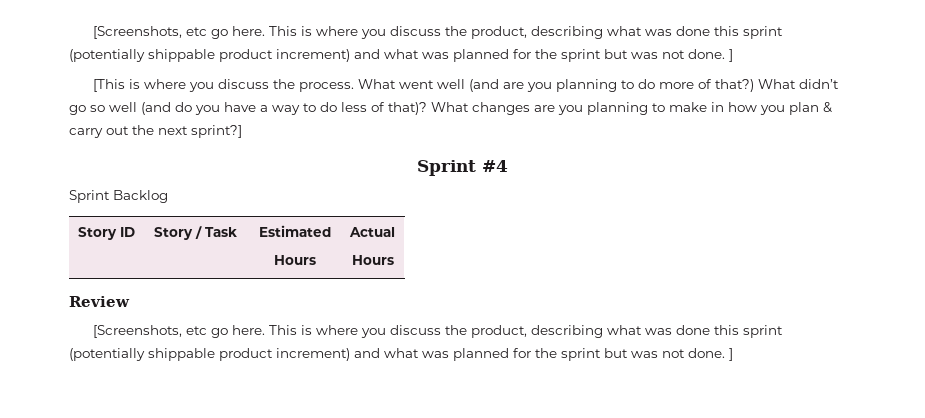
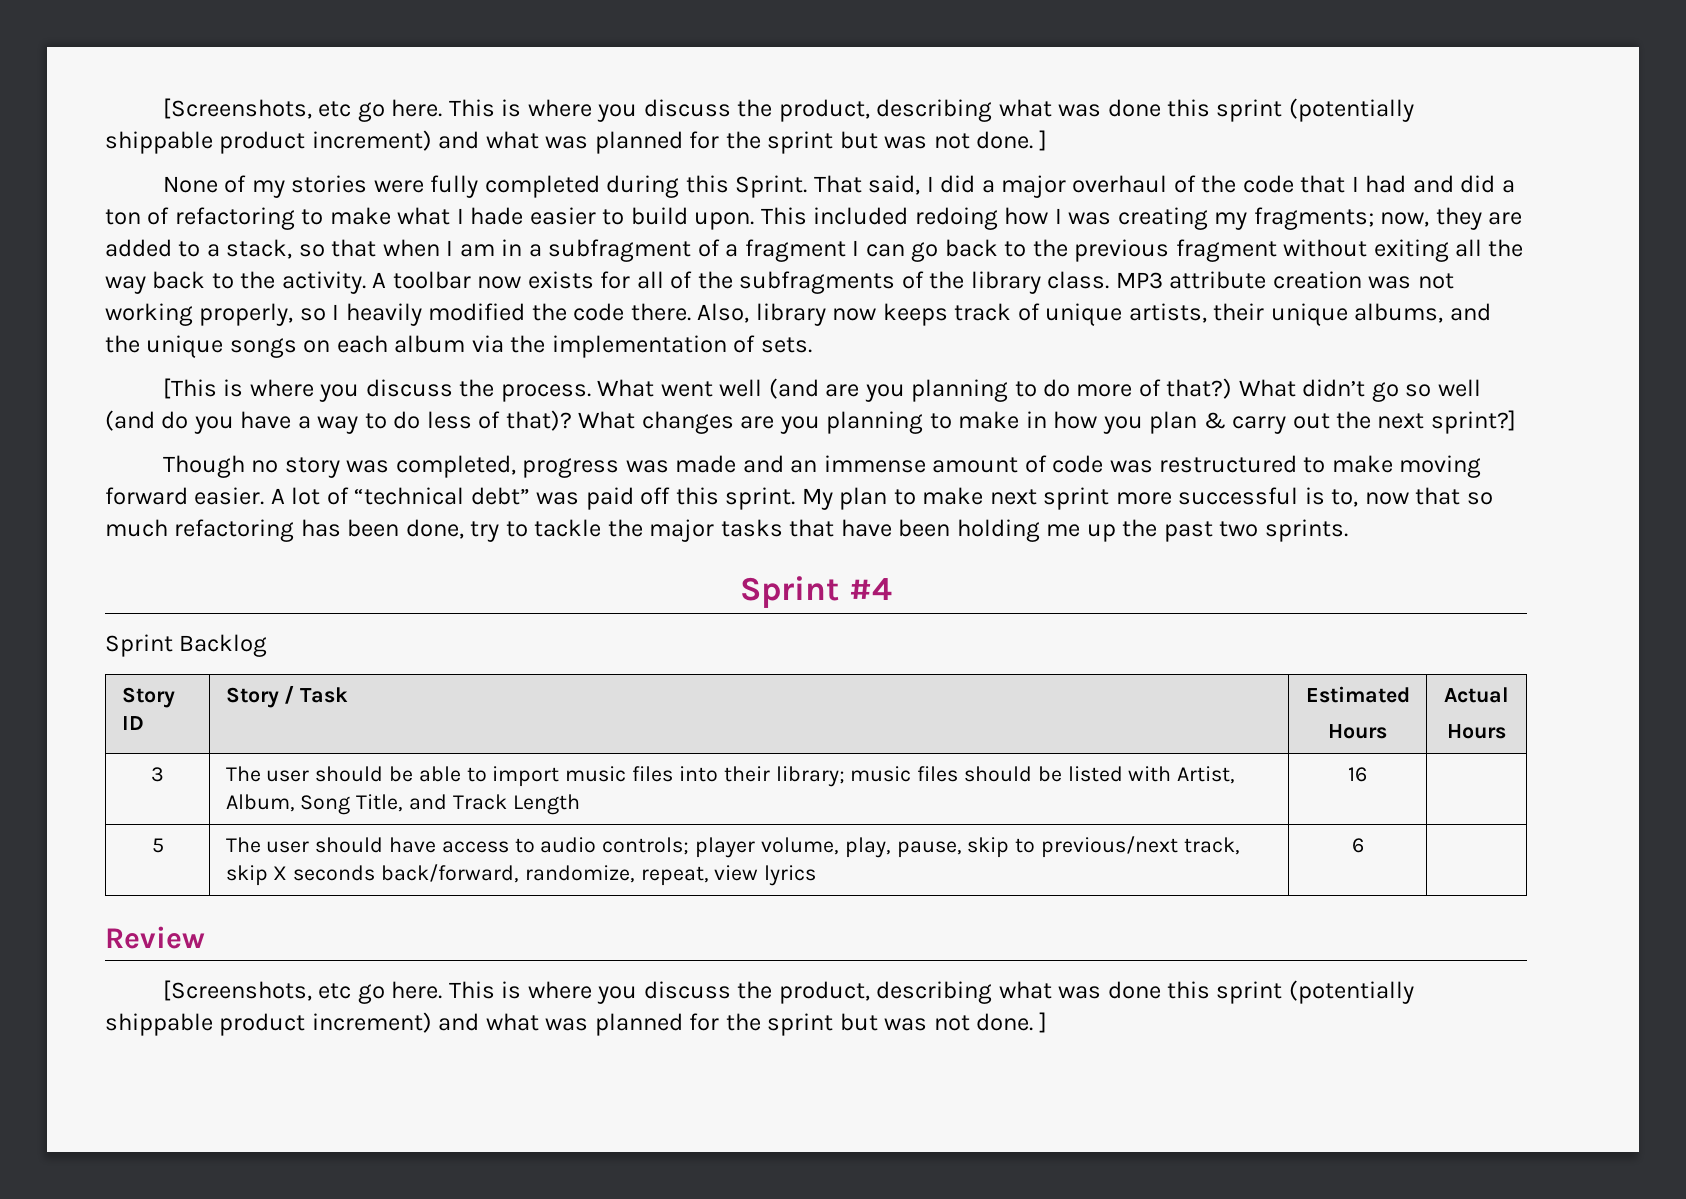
(733, 55) none -> [162,175,1515,198] [105,207,1523,230] [105,239,1524,262] [105,271,1454,294] [105,303,1491,326] [105,335,812,358] // None of my stories were fully completed during this Sprint. That said, I did a major overhaul of the code that I had and did a ton of refactoring to make what I hade easier to build upon. This included redoing how I was creating my fragments; now, they are added to a stack, so that when I am in a subfragment of a fragment I can go back to the previous fragment without exiting all the way back to the activity. A toolbar now exists for all of the subfragments of the library class. MP3 attribute creation was not working properly, so I heavily modified the code there. Also, library now keeps track of unique artists, their unique albums, and the unique songs on each album via the implementation of sets.
(242, 131) none -> [162,455,1482,478] [105,487,1493,510] [105,519,1348,542] // Though no story was completed, progress was made and an immense amount of code was restructured to make moving forward easier. A lot of “technical debt” was paid off this sprint. My plan to make next sprint more successful is to, now that so much refactoring has been done, try to tackle the major tasks that have been holding me up the past two sprints.
(394, 260) none -> [151,767,164,782] [225,766,1236,787] [225,794,580,815] [1348,767,1367,782] [151,838,164,853] [225,836,1240,858] [225,864,817,886] [1351,838,1364,853] // 3 | The user should be able to import music files into their library; music files should be listed with Artist, Album, Song Title, and Track Length | 16 | // 5 | The user should have access to audio controls; player volume, play, pause, skip to previous/next track, skip X seconds back/forward, randomize, repeat, view lyrics | 6 |

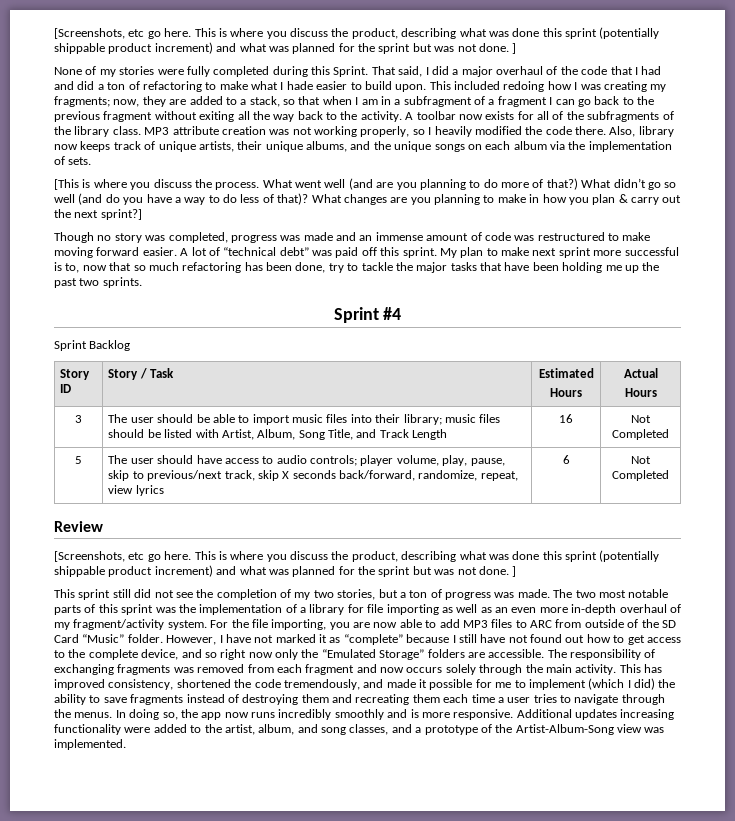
(1367, 774) none -> [631,415,651,423] [612,429,669,440] Not Completed
(1364, 845) none -> [631,456,651,464] [612,470,669,481] Not Completed
(1047, 1022) none -> [54,589,669,600] [54,604,681,615] [54,619,676,630] [54,634,681,645] [54,649,656,660] [54,664,662,675] [54,678,676,690] [54,694,665,705] [54,709,675,720] [54,724,665,735] [54,739,126,750] // This sprint still did not see the completion of my two stories, but a ton of progress was made. The two most notable parts of this sprint was the implementation of a library for file importing as well as an even more in-depth overhaul of my fragment/activity system. For the file importing, you are now able to add MP3 files to ARC from outside of the SD Card “Music” folder. However, I have not marked it as “complete” because I still have not found out how to get access to the complete device, and so right now only the “Emulated Storage” folders are accessible. The responsibility of exchanging fragments was removed from each fragment and now occurs solely through the main activity. This has improved consistency, shortened the code tremendously, and made it possible for me to implement (which I did) the ability to save fragments instead of destroying them and recreating them each time a user tries to navigate through the menus. In doing so, the app now runs incredibly smoothly and is more responsive. Additional updates increasing functionality were added to the artist, album, and song classes, and a prototype of the Artist-Album-Song view was implemented.

